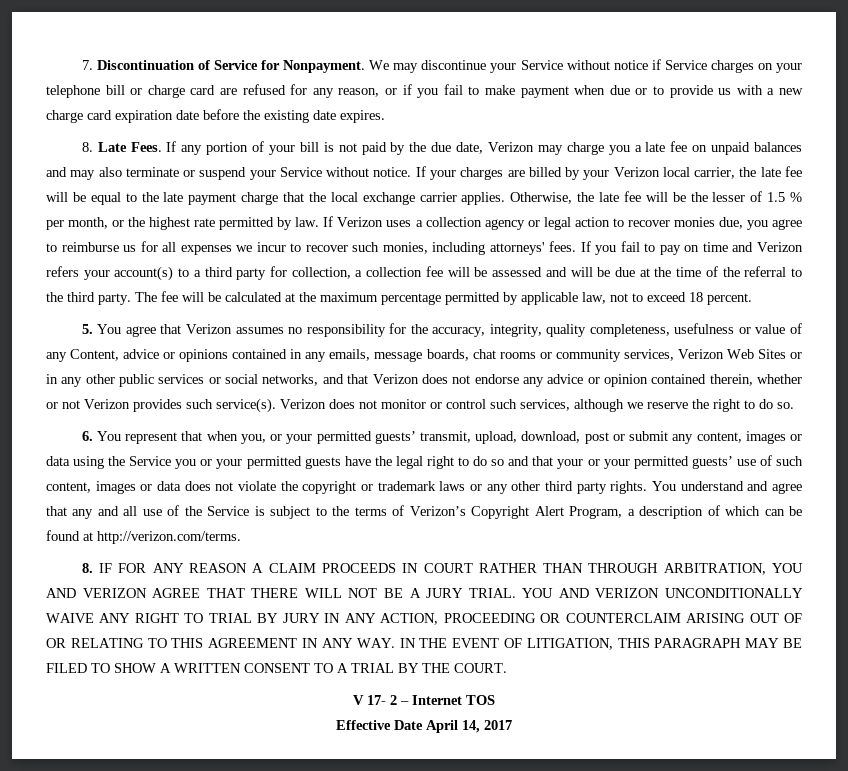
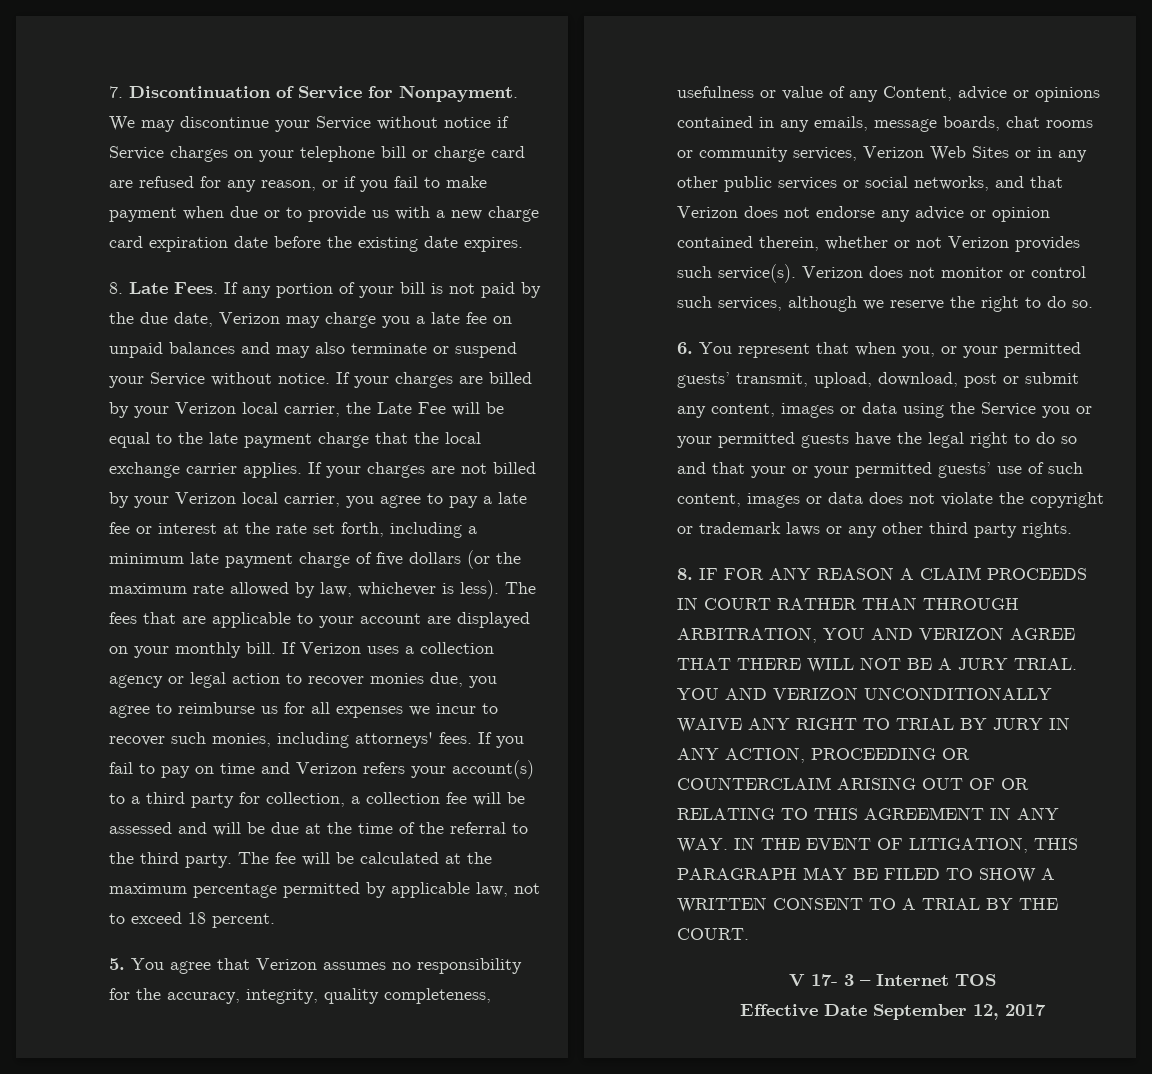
[760,166,802,177] late fee -> [377,402,446,414] Late Fee
[510,191,802,204] [46,217,320,230] Otherwise, the late fee will be the lesser of 1.5 % per month, or the highest rate permitted by law. -> [308,462,536,478] [109,492,527,508] [109,522,477,538] [109,550,521,569] [109,580,536,599] [109,612,530,628] [109,642,276,658] If your charges are not billed by your Verizon local carrier, you agree to pay a late fee or interest at the rate set forth, including a minimum late payment charge of five dollars (or the maximum rate allowed by law, whichever is less). The fees that are applicable to your account are displayed on your monthly bill.
[652,481,802,494] [46,505,802,519] [46,530,241,544] You understand and agree that any and all use of the Service is subject to the terms of Verizon’s Copyright Alert Program, a description of which can be found at http://verizon.com/terms. -> (1072, 530) none
[390,695,397,705] 2 -> [844,974,854,986] 3
[426,720,480,733] April 14, -> [873,1004,999,1020] September 12,

